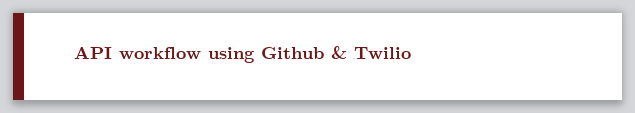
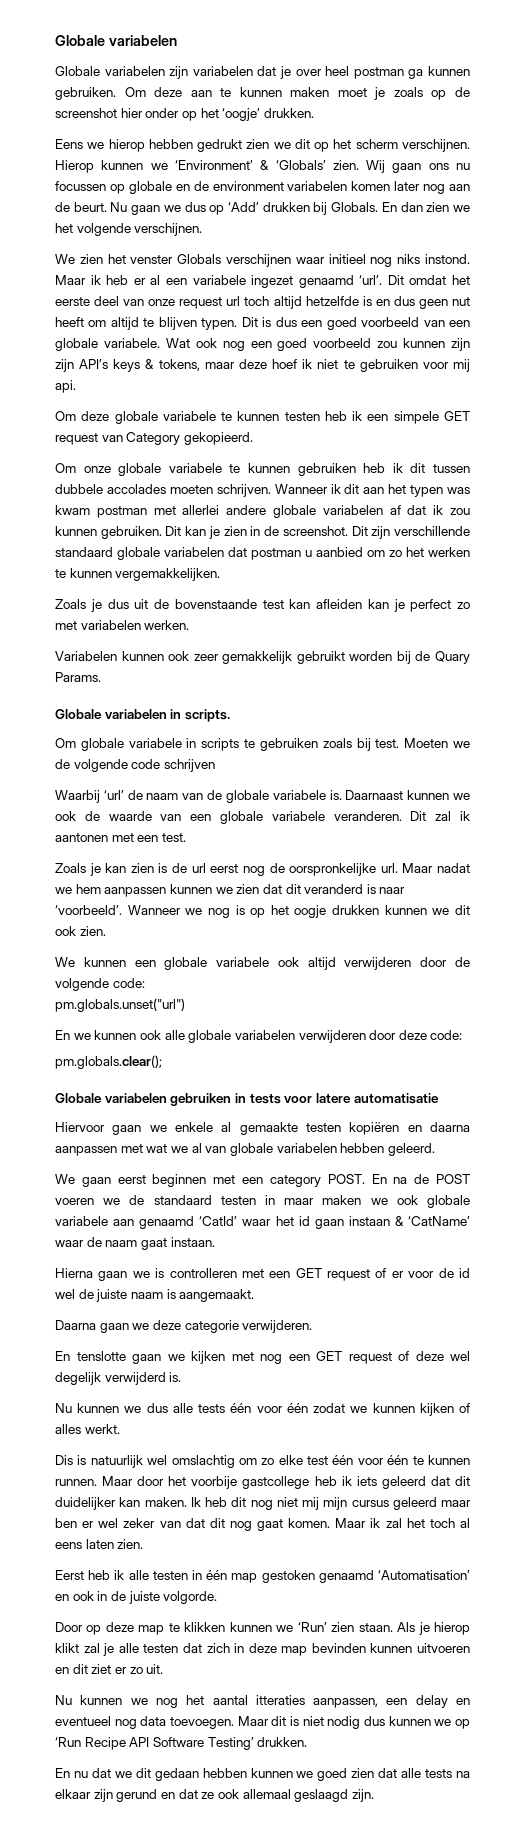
[74,46,411,63] API workflow using Github & Twilio -> [55,35,177,46] [55,66,471,79] [55,87,471,100] [55,108,314,121] [55,139,470,152] [55,160,471,173] [55,181,470,194] [55,202,471,215] [55,223,203,236] [55,254,471,267] [55,275,470,288] [55,296,471,309] [55,317,470,330] [55,338,470,351] [55,359,470,372] [55,380,76,393] [55,411,470,424] [55,432,253,445] [55,463,471,476] [55,484,470,497] [55,505,471,518] [55,526,470,539] [55,547,470,560] [55,568,221,581] [55,599,470,612] [55,620,190,630] [55,651,470,664] [55,672,101,682] [55,709,230,722] [55,738,470,751] [55,759,215,772] [55,790,470,803] [55,811,471,824] [55,833,186,842] [55,863,471,876] [55,884,406,897] [55,905,470,918] [55,926,106,936] [55,957,470,970] [55,978,145,991] [55,998,185,1012] [55,1030,463,1043] [55,1055,162,1069] [55,1093,439,1106] [55,1122,470,1135] [55,1143,435,1156] [55,1174,470,1187] [55,1195,470,1208] [55,1216,471,1229] [55,1237,215,1250] [55,1268,470,1281] [55,1289,255,1302] [55,1320,313,1333] [55,1351,470,1364] [55,1372,182,1385] [55,1403,470,1416] [55,1424,120,1434] [55,1455,470,1468] [55,1476,470,1489] [55,1497,471,1510] [55,1518,470,1531] [55,1539,144,1549] [55,1570,470,1583] [55,1591,218,1604] [55,1622,470,1635] [55,1643,470,1656] [55,1664,164,1674] [55,1695,471,1708] [55,1716,471,1729] [55,1737,308,1750] [55,1768,471,1781] [55,1789,374,1802] Globale variabelen // Globale variabelen zijn variabelen dat je over heel postman ga kunnen gebruiken. Om deze aan te kunnen maken moet je zoals op de screenshot hier onder op het ‘oogje’ drukken. // Eens we hierop hebben gedrukt zien we dit op het scherm verschijnen. Hierop kunnen we ‘Environment’ & ‘Globals’ zien. Wij gaan ons nu focussen op globale en de environment variabelen komen later nog aan de beurt. Nu gaan we dus op ‘Add’ drukken bij Globals. En dan zien we het volgende verschijnen. // We zien het venster Globals verschijnen waar initieel nog niks instond. Maar ik heb er al een variabele ingezet genaamd ‘url’. Dit omdat het eerste deel van onze request url toch altijd hetzelfde is en dus geen nut heeft om altijd te blijven typen. Dit is dus een goed voorbeeld van een globale variabele. Wat ook nog een goed voorbeeld zou kunnen zijn zijn API’s keys & tokens, maar deze hoef ik niet te gebruiken voor mij api. // Om deze globale variabele te kunnen testen heb ik een simpele GET request van Category gekopieerd. // Om onze globale variabele te kunnen gebruiken heb ik dit tussen dubbele accolades moeten schrijven. Wanneer ik dit aan het typen was kwam postman met allerlei andere globale variabelen af dat ik zou kunnen gebruiken. Dit kan je zien in de screenshot. Dit zijn verschillende standaard globale variabelen dat postman u aanbied om zo het werken te kunnen vergemakkelijken. // Zoals je dus uit de bovenstaande test kan afleiden kan je perfect zo met variabelen werken. // Variabelen kunnen ook zeer gemakkelijk gebruikt worden bij de Quary Params. // Globale variabelen in scripts. // Om globale variabele in scripts te gebruiken zoals bij test. Moeten we de volgende code schrijven // Waarbij ‘url’ de naam van de globale variabele is. Daarnaast kunnen we ook de waarde van een globale variabele veranderen. Dit zal ik aantonen met een test. // Zoals je kan zien is de url eerst nog de oorspronkelijke url. Maar nadat we hem aanpassen kunnen we zien dat dit veranderd is naar ‘voorbeeld’. Wanneer we nog is op het oogje drukken kunnen we dit ook zien. // We kunnen een globale variabele ook altijd verwijderen door de volgende code: // pm.globals.unset("url") // En we kunnen ook alle globale variabelen verwijderen door deze code: // pm.globals.clear(); // Globale variabelen gebruiken in tests voor latere automatisatie // Hiervoor gaan we enkele al gemaakte testen kopiëren en daarna aanpassen met wat we al van globale variabelen hebben geleerd. // We gaan eerst beginnen met een category POST. En na de POST voeren we de standaard testen in maar maken we ook globale variabele aan genaamd ‘CatId’ waar het id gaan instaan & ‘CatName’ waar de naam gaat instaan. // Hierna gaan we is controlleren met een GET request of er voor de id wel de juiste naam is aangemaakt. // Daarna gaan we deze categorie verwijderen. // En tenslotte gaan we kijken met nog een GET request of deze wel degelijk verwijderd is. // Nu kunnen we dus alle tests één voor één zodat we kunnen kijken of alles werkt. // Dis is natuurlijk wel omslachtig om zo elke test één voor één te kunnen runnen. Maar door het voorbije gastcollege heb ik iets geleerd dat dit duidelijker kan maken. Ik heb dit nog niet mij mijn cursus geleerd maar ben er wel zeker van dat dit nog gaat komen. Maar ik zal het toch al eens laten zien. // Eerst heb ik alle testen in één map gestoken genaamd ‘Automatisation’ en ook in de juiste volgorde. // Door op deze map te klikken kunnen we ‘Run’ zien staan. Als je hierop klikt zal je alle testen dat zich in deze map bevinden kunnen uitvoeren en dit ziet er zo uit. // Nu kunnen we nog het aantal itteraties aanpassen, een delay en eventueel nog data toevoegen. Maar dit is niet nodig dus kunnen we op ‘Run Recipe API Software Testing’ drukken. // En nu dat we dit gedaan hebben kunnen we goed zien dat alle tests na elkaar zijn gerund en dat ze ook allemaal geslaagd zijn.

